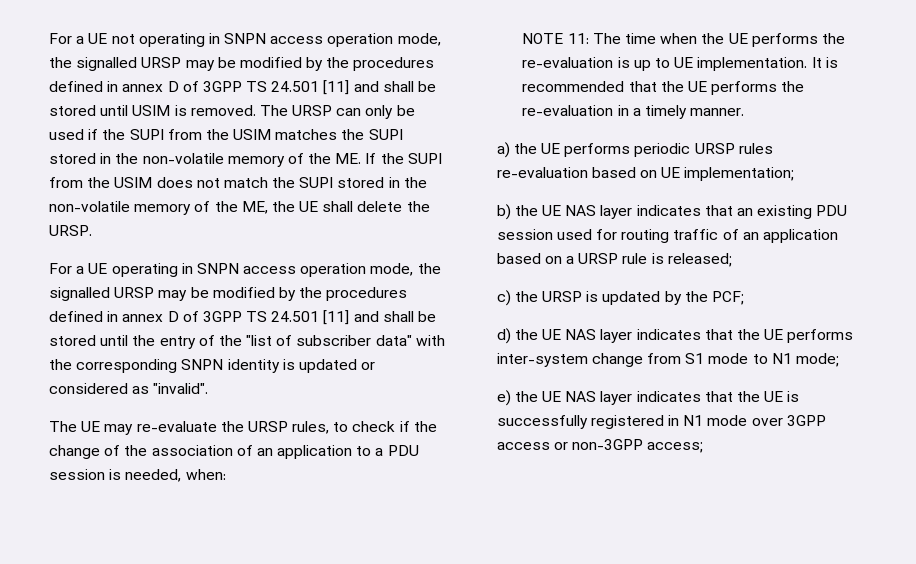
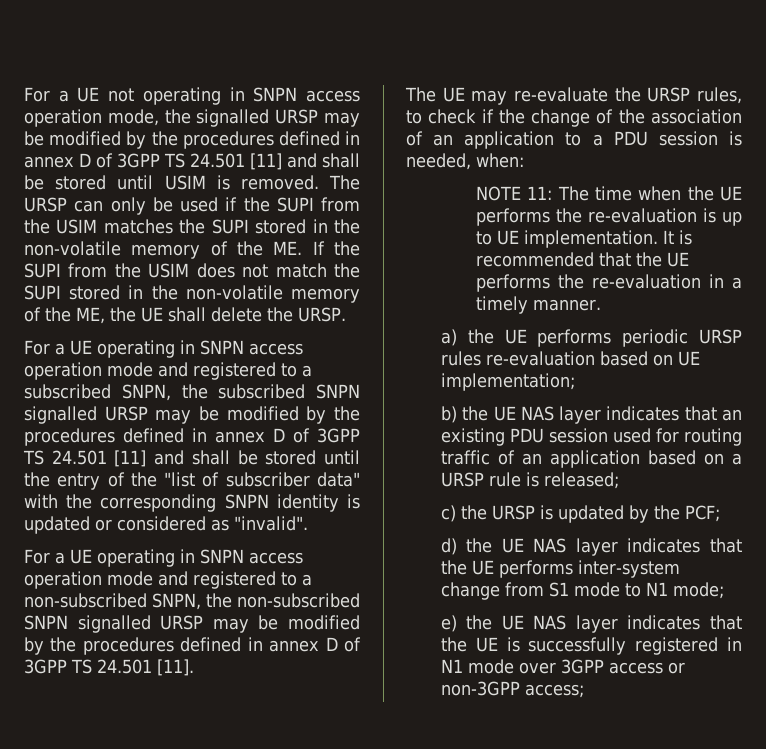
[370,263,441,276] mode, the -> [107,362,312,380] [24,384,360,401] mode and registered to a subscribed SNPN, the subscribed SNPN
(209, 388) none -> [24,549,303,567] [24,571,312,589] [24,593,360,610] [24,615,360,633] [24,637,361,655] [24,659,194,676] // For a UE operating in SNPN access operation mode and registered to a non-subscribed SNPN, the non-subscribed SNPN signalled URSP may be modified by the procedures defined in annex D of 3GPP TS 24.501 [11].

